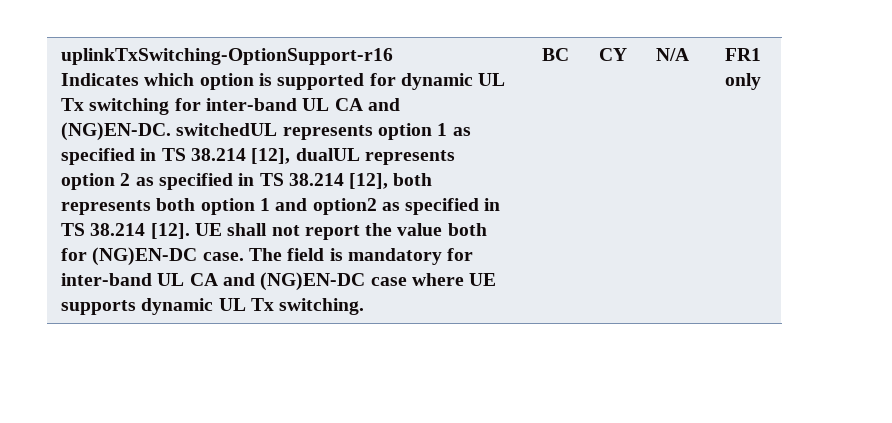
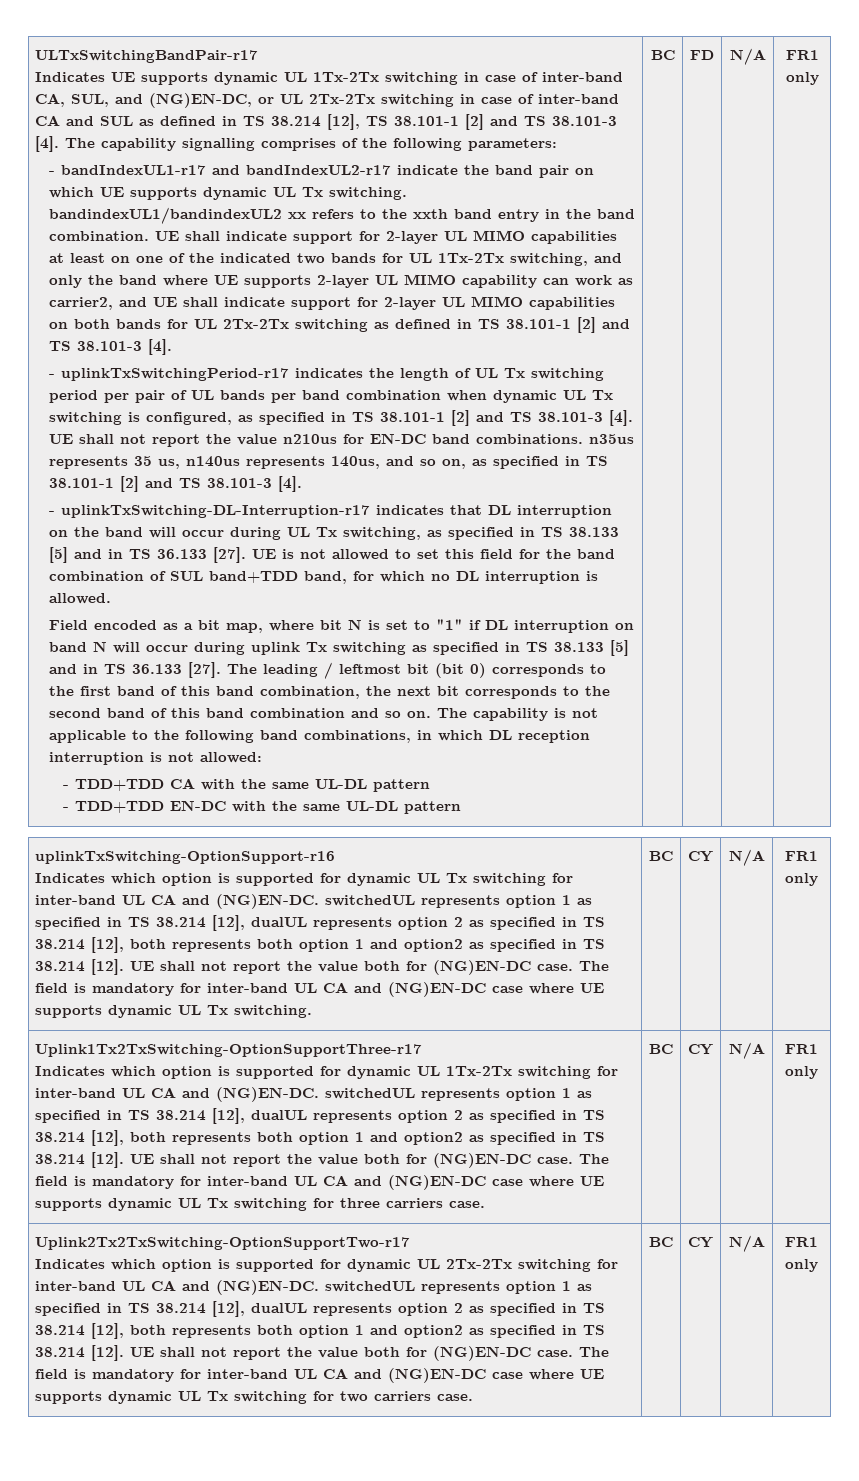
(61, 56) none -> [35,50,259,63] [35,72,624,85] [35,93,620,108] [35,114,618,130] [35,136,558,152] [49,165,595,178] [49,187,408,200] [49,207,636,224] [49,230,618,244] [49,253,623,266] [49,274,634,288] [49,296,616,310] [49,317,631,333] [49,339,173,355] [49,368,605,381] [49,390,614,403] [49,410,634,426] [49,433,635,447] [49,456,609,469] [49,476,303,492] [49,505,613,518] [49,527,620,540] [49,547,616,563] [49,571,599,584] [49,593,112,604] [49,619,635,633] [49,640,630,656] [49,662,607,679] [49,686,611,699] [49,708,599,721] [49,730,591,743] [49,752,263,765] [63,778,431,792] [63,800,462,814] [650,50,675,60] [690,50,714,60] [729,48,766,65] [785,50,819,60] [785,72,819,85] ULTxSwitchingBandPair-r17 // Indicates UE supports dynamic UL 1Tx-2Tx switching in case of inter-band CA, SUL, and (NG)EN-DC, or UL 2Tx-2Tx switching in case of inter-band CA and SUL as defined in TS 38.214 [12], TS 38.101-1 [2] and TS 38.101-3 [4]. The capability signalling comprises of the following parameters: // - bandIndexUL1-r17 and bandIndexUL2-r17 indicate the band pair on which UE supports dynamic UL Tx switching. bandindexUL1/bandindexUL2 xx refers to the xxth band entry in the band combination. UE shall indicate support for 2-layer UL MIMO capabilities at least on one of the indicated two bands for UL 1Tx-2Tx switching, and only the band where UE supports 2-layer UL MIMO capability can work as carrier2, and UE shall indicate support for 2-layer UL MIMO capabilities on both bands for UL 2Tx-2Tx switching as defined in TS 38.101-1 [2] and TS 38.101-3 [4]. // - uplinkTxSwitchingPeriod-r17 indicates the length of UL Tx switching period per pair of UL bands per band combination when dynamic UL Tx switching is configured, as specified in TS 38.101-1 [2] and TS 38.101-3 [4]. UE shall not report the value n210us for EN-DC band combinations. n35us represents 35 us, n140us represents 140us, and so on, as specified in TS 38.101-1 [2] and TS 38.101-3 [4]. // - uplinkTxSwitching-DL-Interruption-r17 indicates that DL interruption on the band will occur during UL Tx switching, as specified in TS 38.133 [5] and in TS 36.133 [27]. UE is not allowed to set this field for the band combination of SUL band+TDD band, for which no DL interruption is allowed. // Field encoded as a bit map, where bit N is set to "1" if DL interruption on band N will occur during uplink Tx switching as specified in TS 38.133 [5] and in TS 36.133 [27]. The leading / leftmost bit (bit 0) corresponds to the first band of this band combination, the next bit corresponds to the second band of this band combination and so on. The capability is not applicable to the following band combinations, in which DL reception interruption is not allowed: // - TDD+TDD CA with the same UL-DL pattern // - TDD+TDD EN-DC with the same UL-DL pattern | BC | FD | N/A | FR1 only //
(761, 81) none -> [35,1044,423,1057] [35,1066,619,1079] [35,1087,593,1102] [35,1108,606,1124] [35,1130,606,1146] [35,1152,610,1168] [35,1175,605,1190] [35,1198,486,1211] [649,1044,673,1054] [688,1044,713,1055] [728,1042,765,1059] [785,1044,818,1054] [785,1066,818,1079] [35,1237,411,1250] [35,1259,619,1272] [35,1280,593,1295] [35,1301,606,1317] [35,1323,606,1339] [35,1345,610,1361] [35,1368,605,1383] [35,1391,474,1404] [649,1237,673,1247] [688,1237,713,1248] [728,1235,765,1252] [785,1237,818,1247] [785,1259,818,1272] // Uplink1Tx2TxSwitching-OptionSupportThree-r17 // Indicates which option is supported for dynamic UL 1Tx-2Tx switching for inter-band UL CA and (NG)EN-DC. switchedUL represents option 1 as specified in TS 38.214 [12], dualUL represents option 2 as specified in TS 38.214 [12], both represents both option 1 and option2 as specified in TS 38.214 [12]. UE shall not report the value both for (NG)EN-DC case. The field is mandatory for inter-band UL CA and (NG)EN-DC case where UE supports dynamic UL Tx switching for three carriers case. | BC | CY | N/A | FR1 only // Uplink2Tx2TxSwitching-OptionSupportTwo-r17 // Indicates which option is supported for dynamic UL 2Tx-2Tx switching for inter-band UL CA and (NG)EN-DC. switchedUL represents option 1 as specified in TS 38.214 [12], dualUL represents option 2 as specified in TS 38.214 [12], both represents both option 1 and option2 as specified in TS 38.214 [12]. UE shall not report the value both for (NG)EN-DC case. The field is mandatory for inter-band UL CA and (NG)EN-DC case where UE supports dynamic UL Tx switching for two carriers case. | BC | CY | N/A | FR1 only

